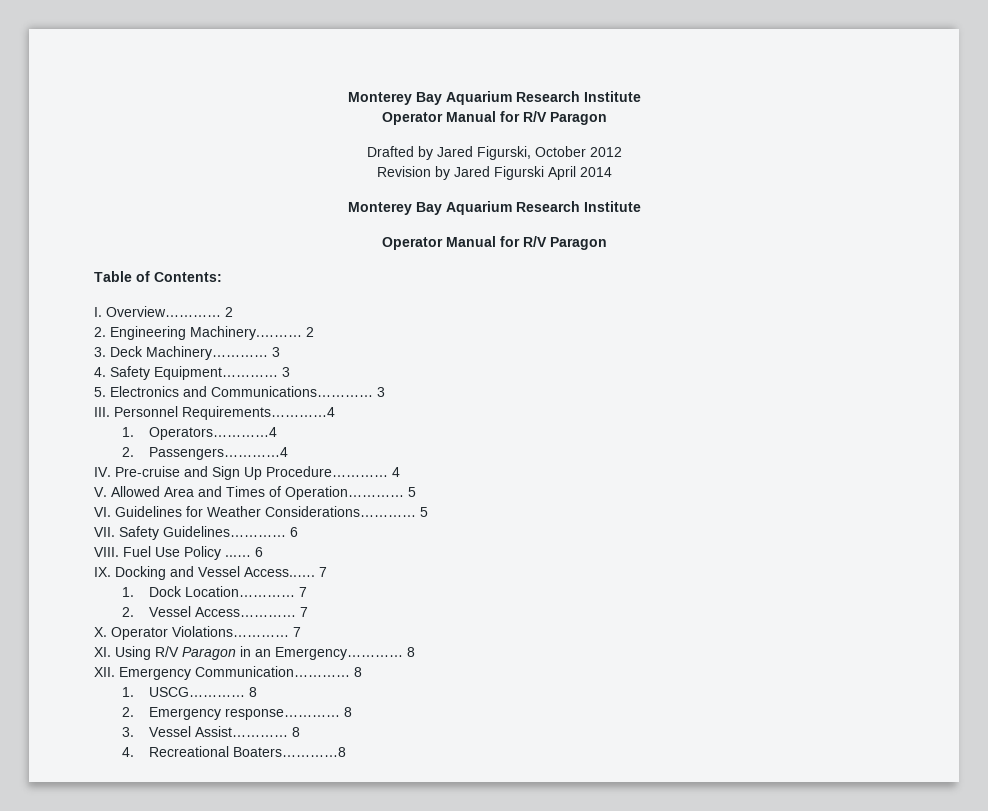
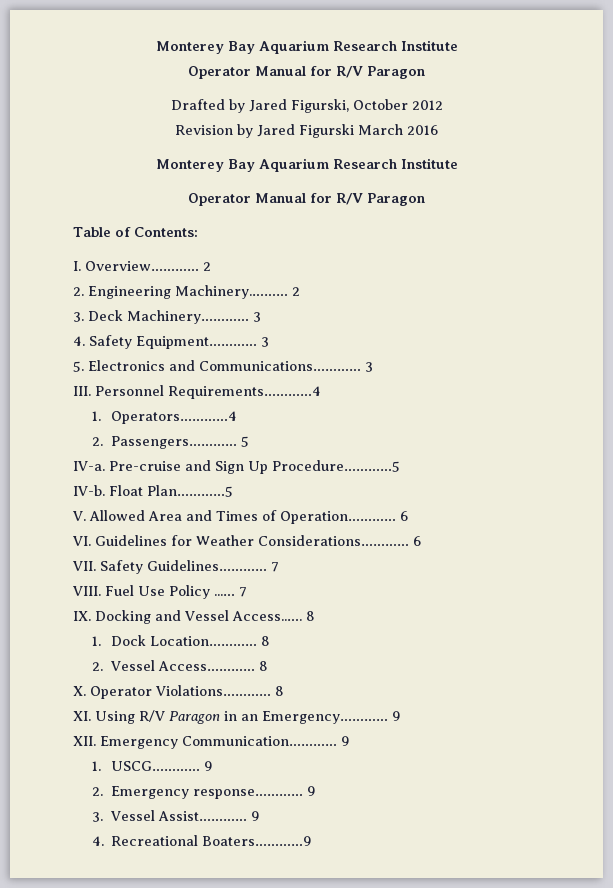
[547,166,612,180] April 2014 -> [358,124,438,135] March 2016
[149,447,289,460] [94,467,111,477] Passengers…………4 // IV. -> [110,436,249,449] [73,461,105,471] Passengers………… 5 // IV-a.
[266,466,400,477] Procedure………… 4 -> [272,460,400,472] [73,485,233,497] Procedure…………5 // IV-b. Float Plan…………5
[408,487,416,497] 5 -> [400,511,408,521] 6
[420,507,428,517] 5 -> [413,536,421,546] 6
[290,527,298,537] 6 -> [271,562,279,572] 7
[255,547,263,557] 6 -> [239,587,247,597] 7
[319,567,327,577] 7 -> [306,611,315,621] 8
[299,587,308,597] 7 -> [260,636,270,646] 8
[300,607,309,617] 7 -> [258,661,268,671] 8
[293,627,301,637] 7 -> [275,686,284,696] 8
[407,647,415,657] 8 -> [392,711,401,721] 9
[354,667,362,677] 8 -> [341,736,350,746] 9
[249,687,258,697] 8 -> [203,761,213,771] 9
[344,707,353,717] 8 -> [306,786,316,796] 9
[292,727,301,737] 8 -> [250,811,260,821] 9
[233,747,347,757] Boaters…………8 -> [202,836,313,846] Boaters…………9

